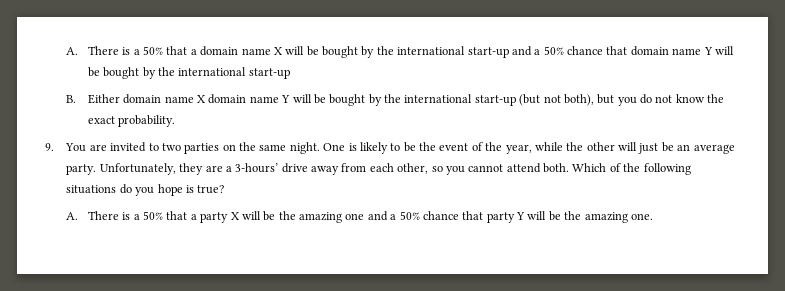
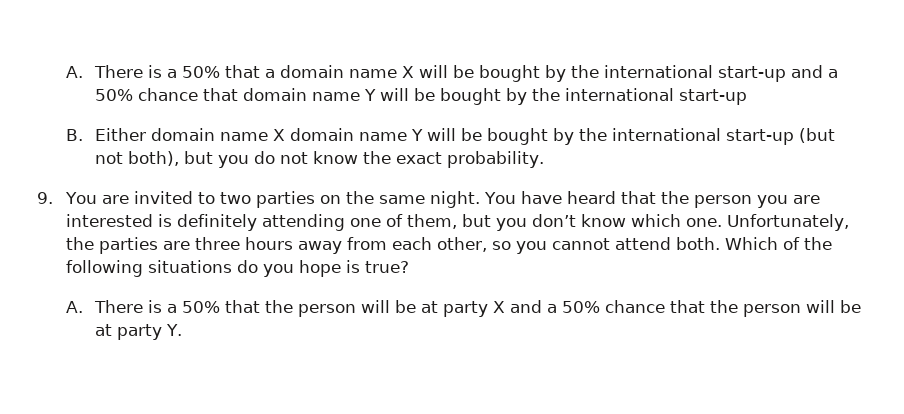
[323,142,735,154] [66,163,308,175] One is likely to be the event of the year, while the other will just be an average party. Unfortunately, they are a 3-hours’ drive -> [484,191,821,208] [66,214,850,231] [66,237,294,254] You have heard that the person you are interested is definitely attending one of them, but you don’t know which one. Unfortunately, the parties are three hours
[190,211,653,223] a party X will be the amazing one and a 50% chance that party Y will be the amazing one. -> [265,300,862,317] [95,324,183,340] the person will be at party X and a 50% chance that the person will be at party Y.

